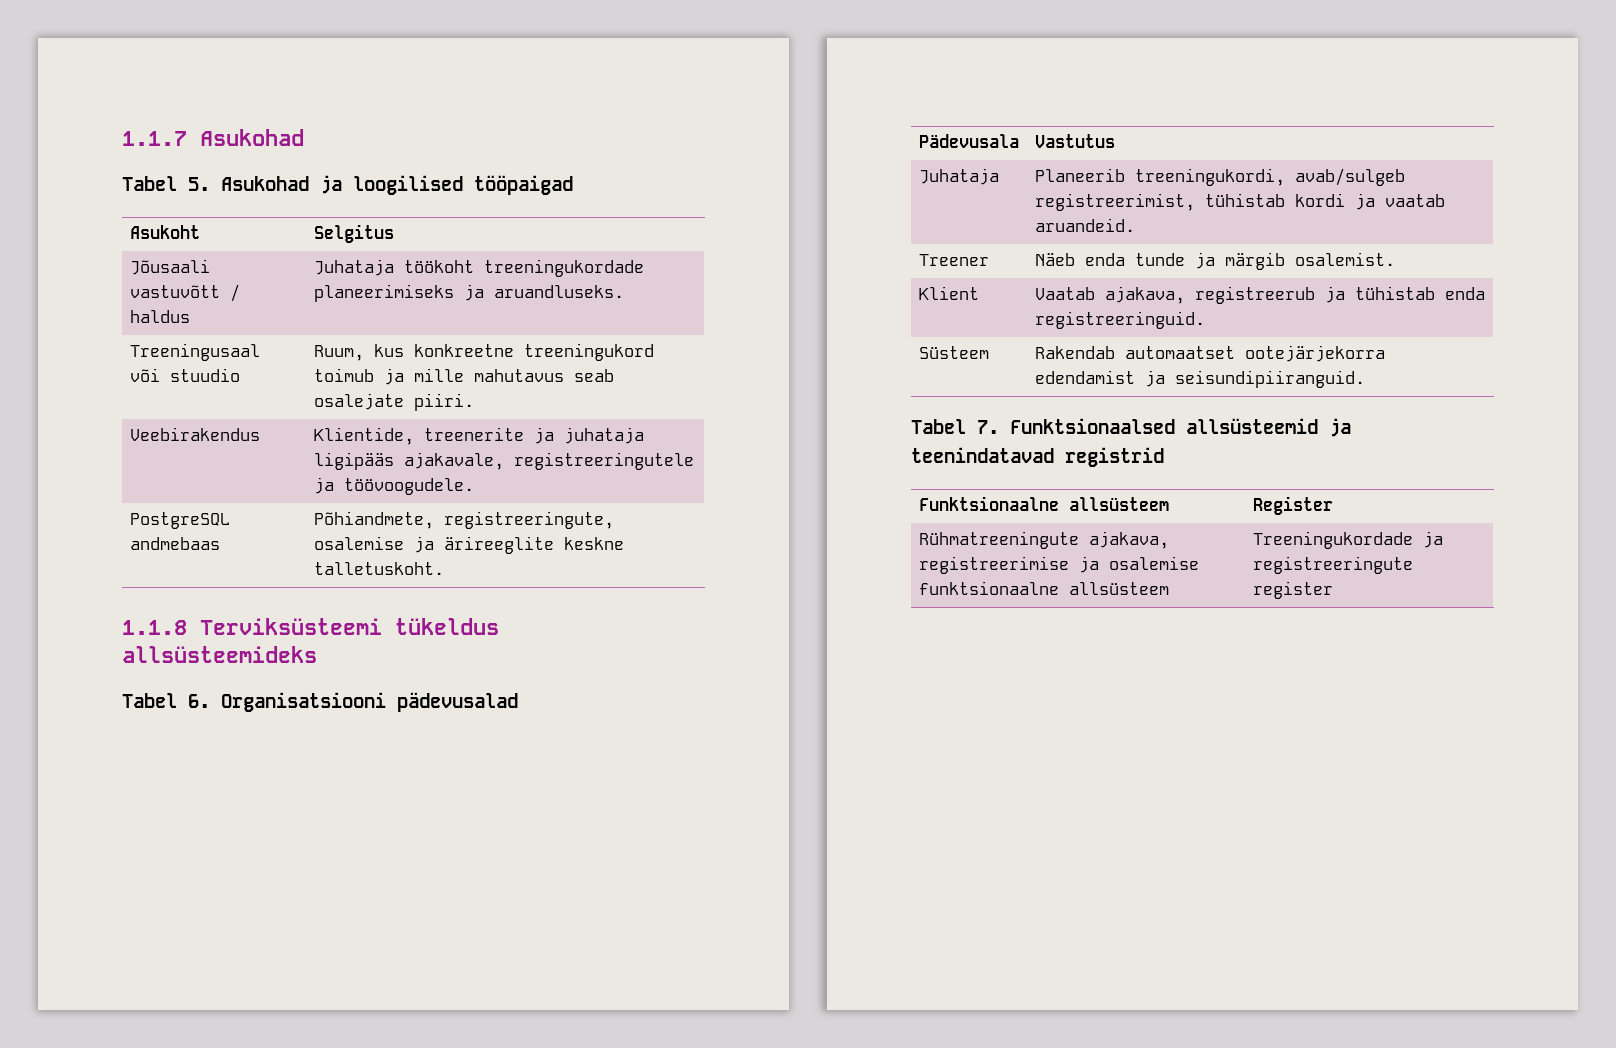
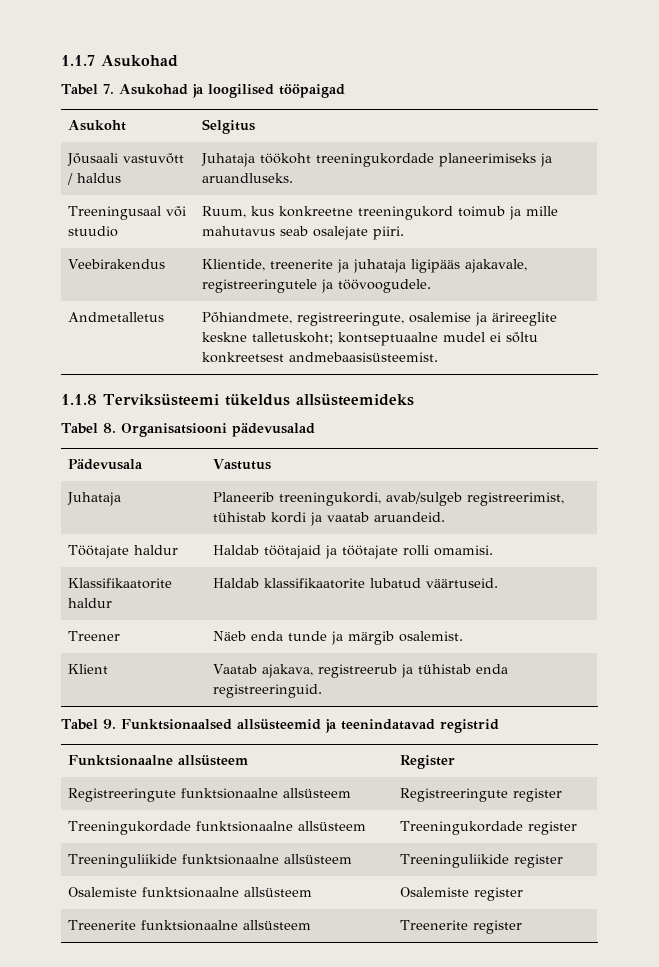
[188,177,210,191] 5. -> [102,84,114,94] 7.
[129,512,230,529] [129,537,220,550] PostgreSQL andmebaas -> [67,312,164,322] Andmetalletus
[313,562,444,575] talletuskoht. -> [251,332,538,346] [201,352,438,363] talletuskoht; kontseptuaalne mudel ei sõltu konkreetsest andmebaasisüsteemist.
[188,694,210,708] 6. -> [102,423,116,433] 8.
(1135, 225) none -> [67,545,178,559] [212,545,493,559] [67,578,172,589] [67,598,112,608] [212,578,498,589] // Töötajate haldur | Haldab töötajaid ja töötajate rolli omamisi. // Klassifikaatorite haldur | Haldab klassifikaatorite lubatud väärtuseid.
[918,346,989,359] [1034,345,1385,362] [1034,370,1365,388] [911,419,999,434] // Süsteem | Rakendab automaatset ootejärjekorra edendamist ja seisundipiiranguid. // Tabel 7. -> [61,719,116,730] // Tabel 9.
[918,531,1169,549] [918,556,1199,574] Rühmatreeningute ajakava, registreerimise ja osalemise -> [67,788,351,802] [399,788,562,802] [67,821,191,835] Registreeringute funktsionaalne allsüsteem | Registreeringute register // Treeningukordade
[1422,531,1443,548] [1252,556,1413,574] [1252,581,1333,599] ja registreeringute register -> [527,821,577,835] [67,854,352,868] [399,854,563,868] [67,887,312,898] [399,887,523,901] [67,920,311,931] [399,920,522,934] register // Treeninguliikide funktsionaalne allsüsteem | Treeninguliikide register // Osalemiste funktsionaalne allsüsteem | Osalemiste register // Treenerite funktsionaalne allsüsteem | Treenerite register

